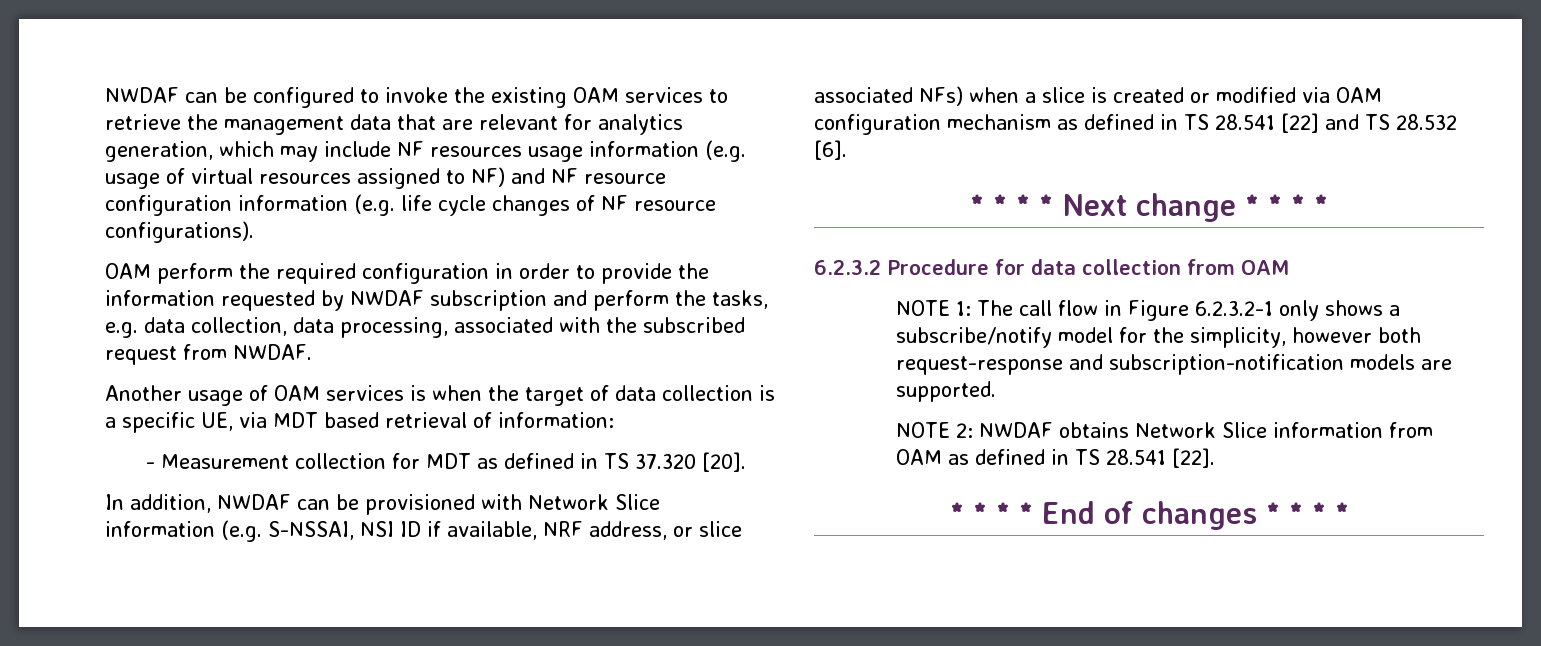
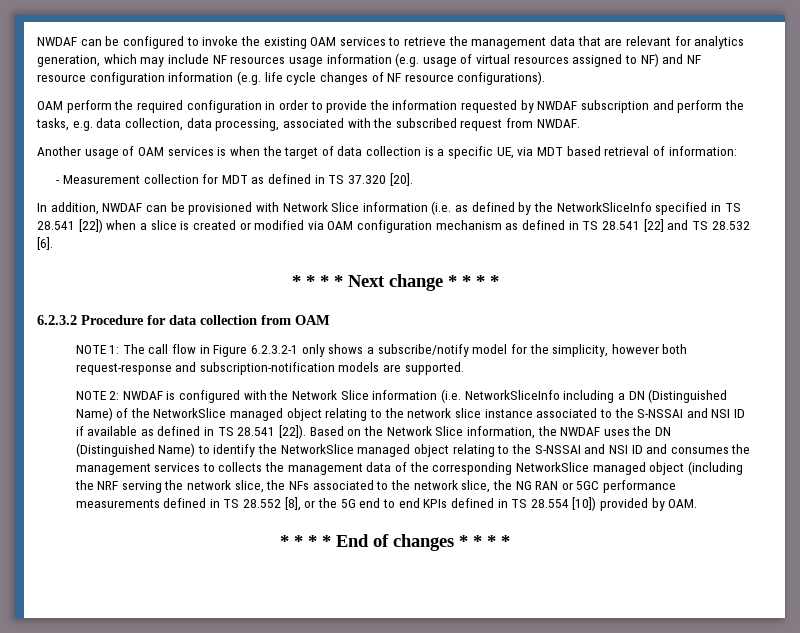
[221,520,742,542] [814,86,963,106] (e.g. S-NSSAI, NSI ID if available, NRF address, or slice associated NFs) -> [431,201,741,215] [37,219,103,233] (i.e. as defined by the NetworkSliceInfo specified in TS 28.541 [22])
[1059,422,1434,438] [896,448,1216,468] obtains Network Slice information from OAM as defined in TS 28.541 [22]. -> [166,389,728,403] [75,407,746,421] [75,425,672,439] [75,443,751,457] [75,461,743,475] [74,480,677,493] [75,497,698,511] is configured with the Network Slice information (i.e. NetworkSliceInfo including a DN (Distinguished Name) of the NetworkSlice managed object relating to the network slice instance associated to the S-NSSAI and NSI ID if available as defined in TS 28.541 [22]). Based on the Network Slice information, the NWDAF uses the DN (Distinguished Name) to identify the NetworkSlice managed object relating to the S-NSSAI and NSI ID and consumes the management services to collects the management data of the corresponding NetworkSlice managed object (including the NRF serving the network slice, the NFs associated to the network slice, the NG RAN or 5GC performance measurements defined in TS 28.552 [8], or the 5G end to end KPIs defined in TS 28.554 [10]) provided by OAM.

